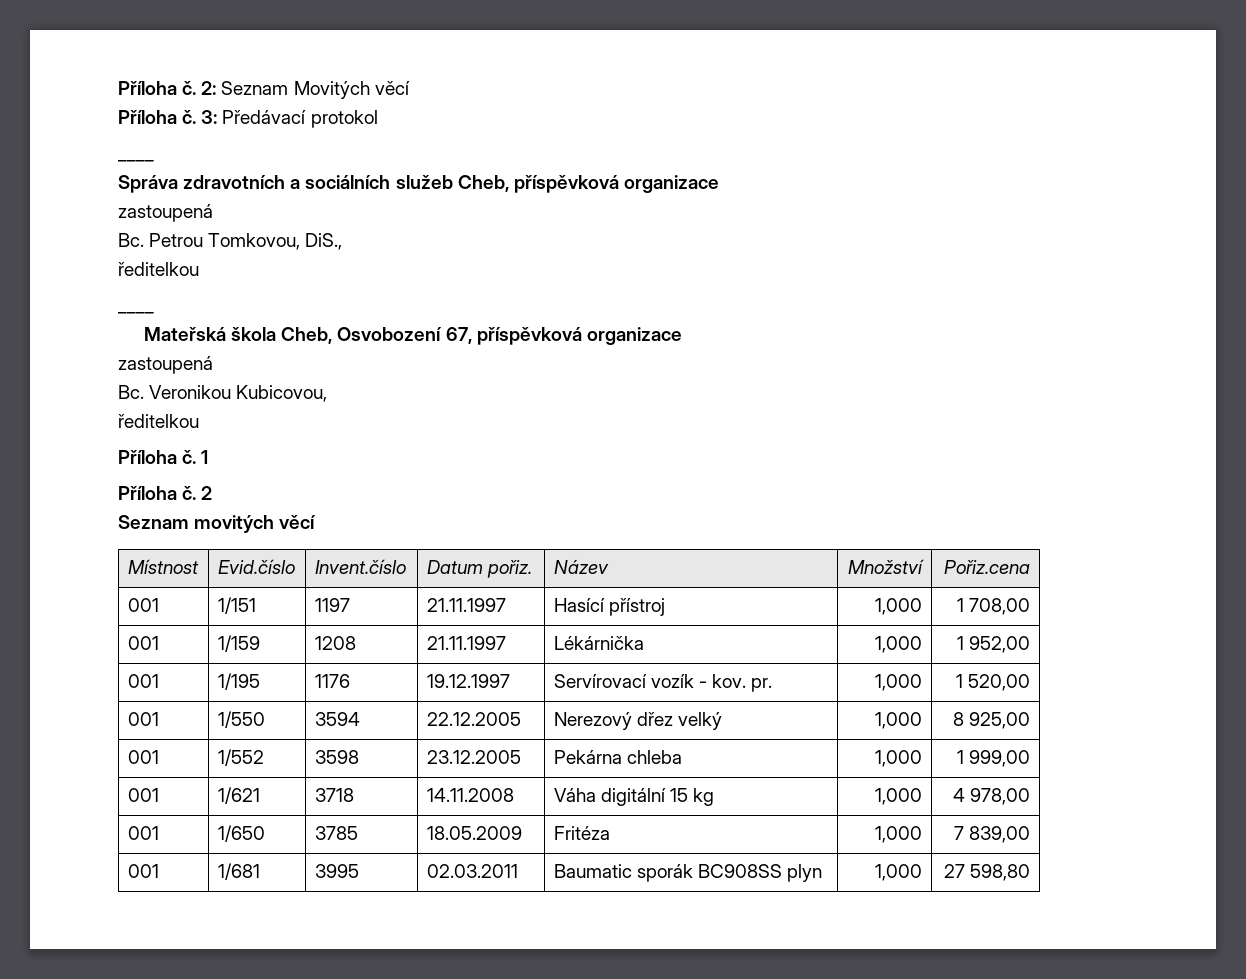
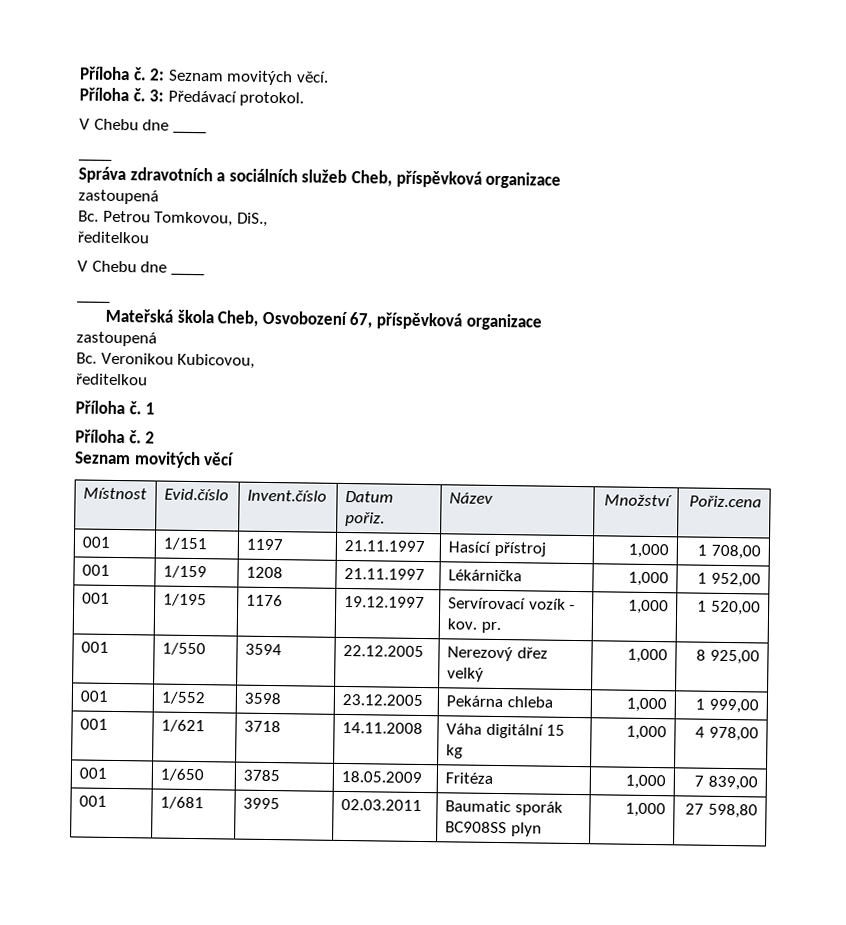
[293,81,410,99] Movitých věcí -> [226,70,329,86] movitých věcí.
[310,110,378,128] protokol -> [239,91,305,107] [79,118,207,135] protokol. // V Chebu dne ____
(199, 269) none -> [77,260,205,277] // V Chebu dne ____

